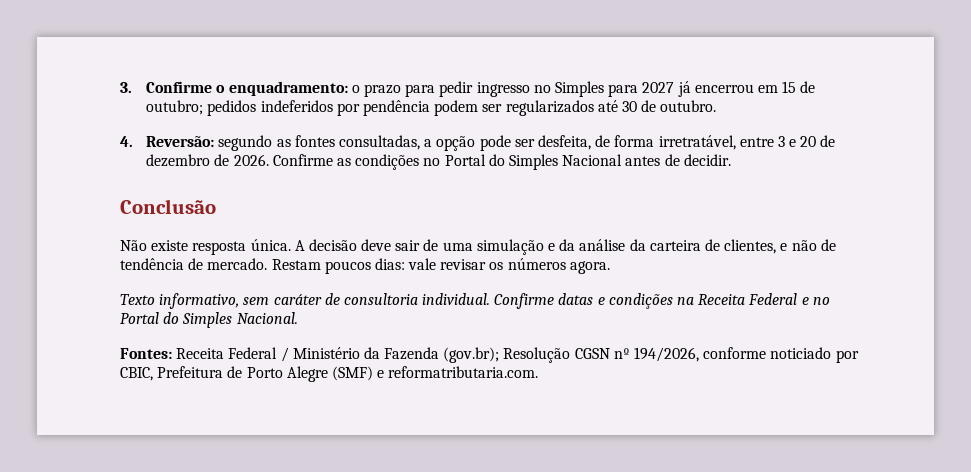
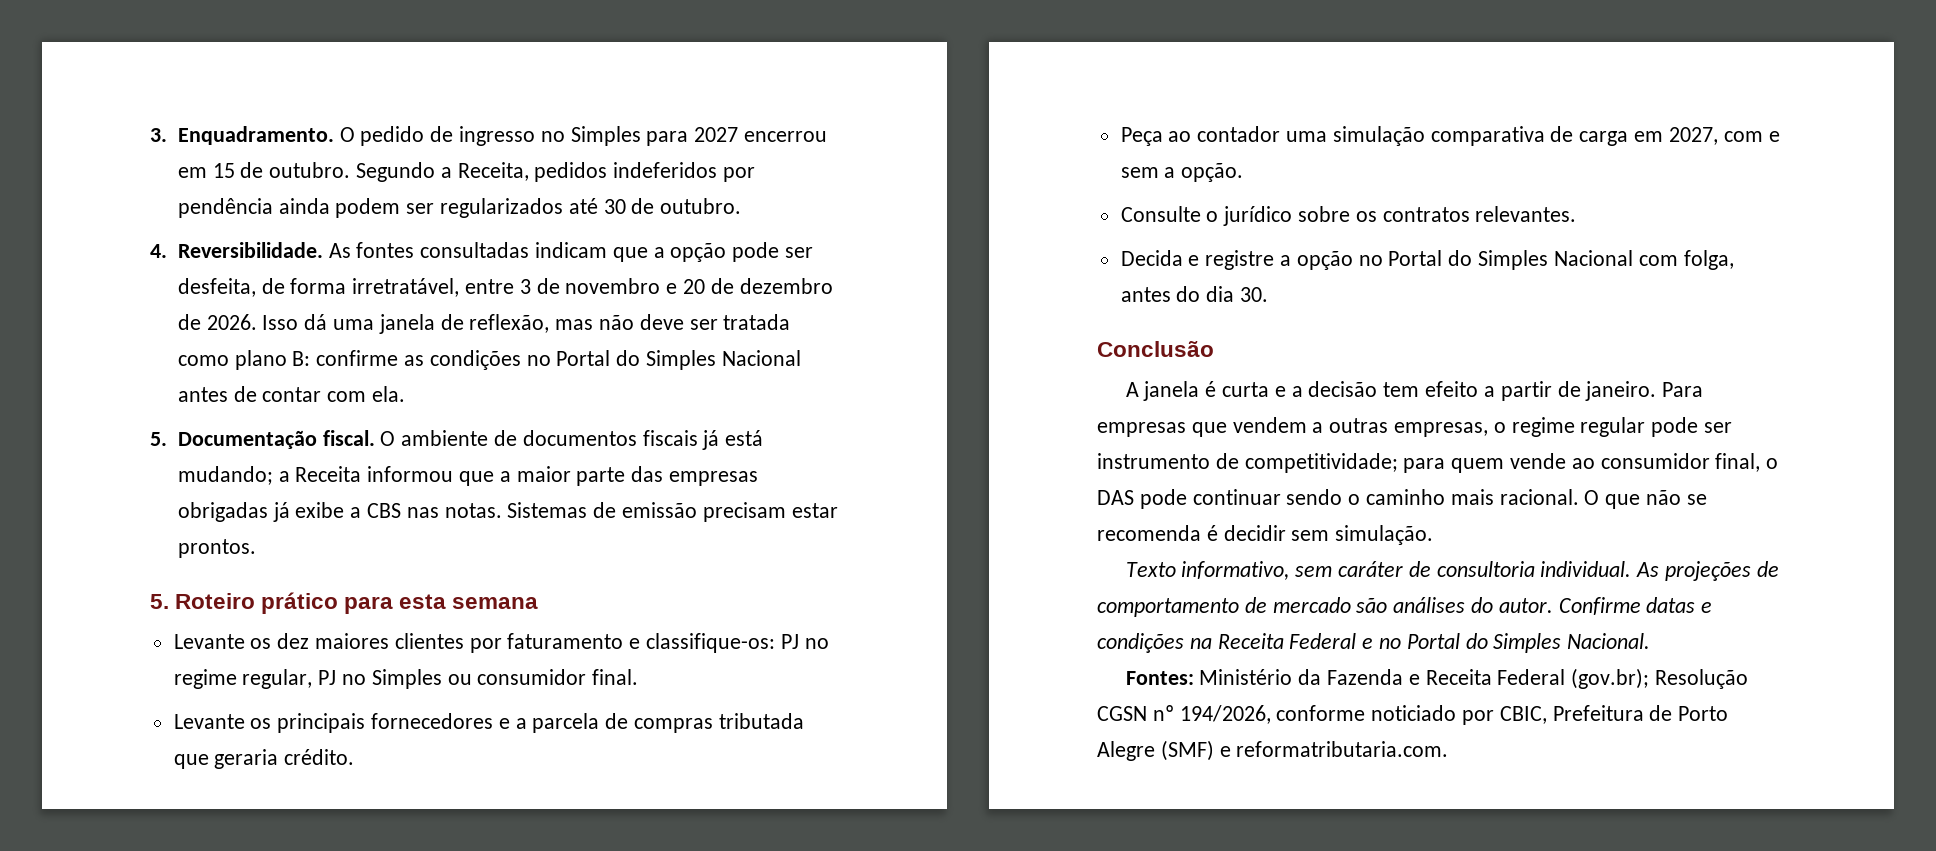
[146,81,474,97] Confirme o enquadramento: o prazo para pedir -> [177,126,454,146] Enquadramento. O pedido de
[677,81,691,97] já -> (739, 134) none
[146,100,204,115] outubro; -> [269,162,529,182] outubro. Segundo a Receita,
(431, 108) none -> [278,198,330,214] ainda
[146,135,421,151] Reversão: segundo as fontes consultadas, -> [177,242,648,262] Reversibilidade. As fontes consultadas indicam que
(785, 141) none -> [536,278,661,294] de novembro
[272,154,333,166] Confirme -> [262,314,791,334] [177,350,399,370] Isso dá uma janela de reflexão, mas não deve ser tratada como plano B: confirme
[683,154,731,166] [120,199,216,214] [120,239,836,255] [120,258,610,274] decidir. // Conclusão // Não existe resposta única. A decisão deve sair de uma simulação e da análise da carteira de clientes, e não de tendência de mercado. Restam poucos dias: vale revisar os números agora. -> [262,386,405,402] [150,430,764,450] [177,466,758,486] [177,502,838,522] [177,539,256,558] [150,592,539,614] [173,633,829,653] [173,669,639,689] [173,713,804,733] [173,749,355,769] [1120,126,1780,146] [1120,163,1244,182] [1120,206,1577,226] [1120,250,1734,270] [1120,286,1269,302] [1097,341,1214,357] [1125,381,1704,401] [1097,417,1733,437] [1097,453,1779,473] [1097,489,1707,509] [1097,525,1434,545] contar com ela. // 5. Documentação fiscal. O ambiente de documentos fiscais já está mudando; a Receita informou que a maior parte das empresas obrigadas já exibe a CBS nas notas. Sistemas de emissão precisam estar prontos. // 5. Roteiro prático para esta semana // Levante os dez maiores clientes por faturamento e classifique-os: PJ no regime regular, PJ no Simples ou consumidor final. // Levante os principais fornecedores e a parcela de compras tributada que geraria crédito. // Peça ao contador uma simulação comparativa de carga em 2027, com e sem a opção. // Consulte o jurídico sobre os contratos relevantes. // Decida e registre a opção no Portal do Simples Nacional com folga, antes do dia 30. // Conclusão // A janela é curta e a decisão tem efeito a partir de janeiro. Para empresas que vendem a outras empresas, o regime regular pode ser instrumento de competitividade; para quem vende ao consumidor final, o DAS pode continuar sendo o caminho mais racional. O que não se recomenda é decidir sem simulação.
(491, 299) none -> [1636,561,1779,581] [1097,597,1553,617] As projeções de comportamento de mercado são análises do autor.
[176,347,440,362] Receita Federal / Ministério da Fazenda -> [1199,669,1566,685] Ministério da Fazenda e Receita Federal

